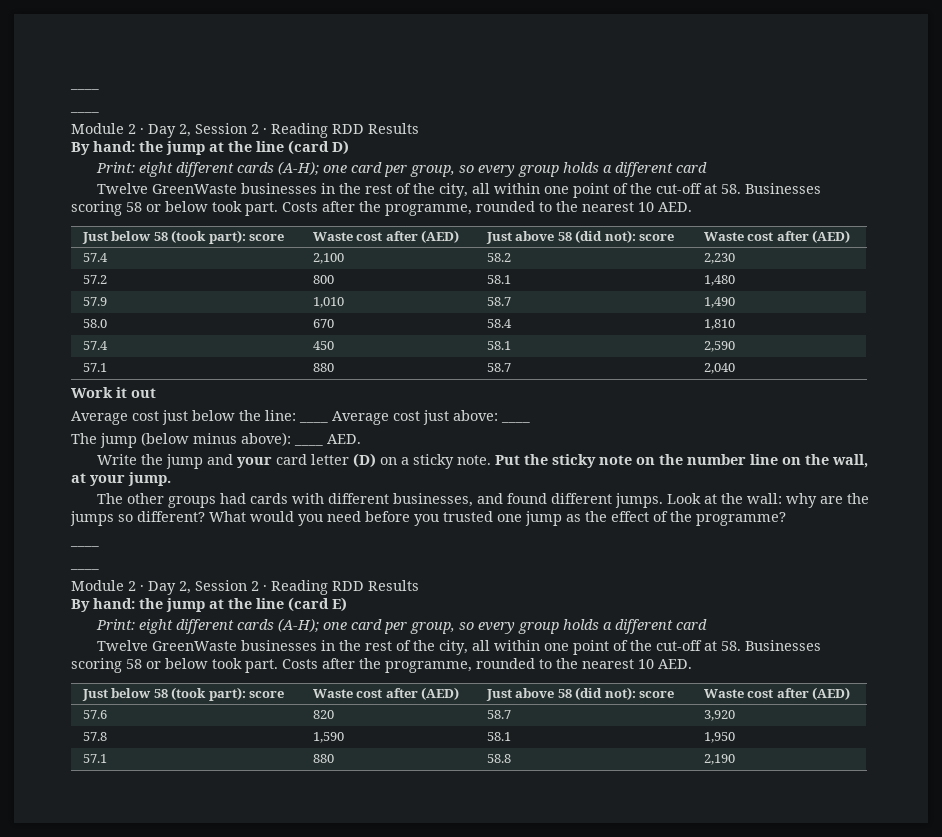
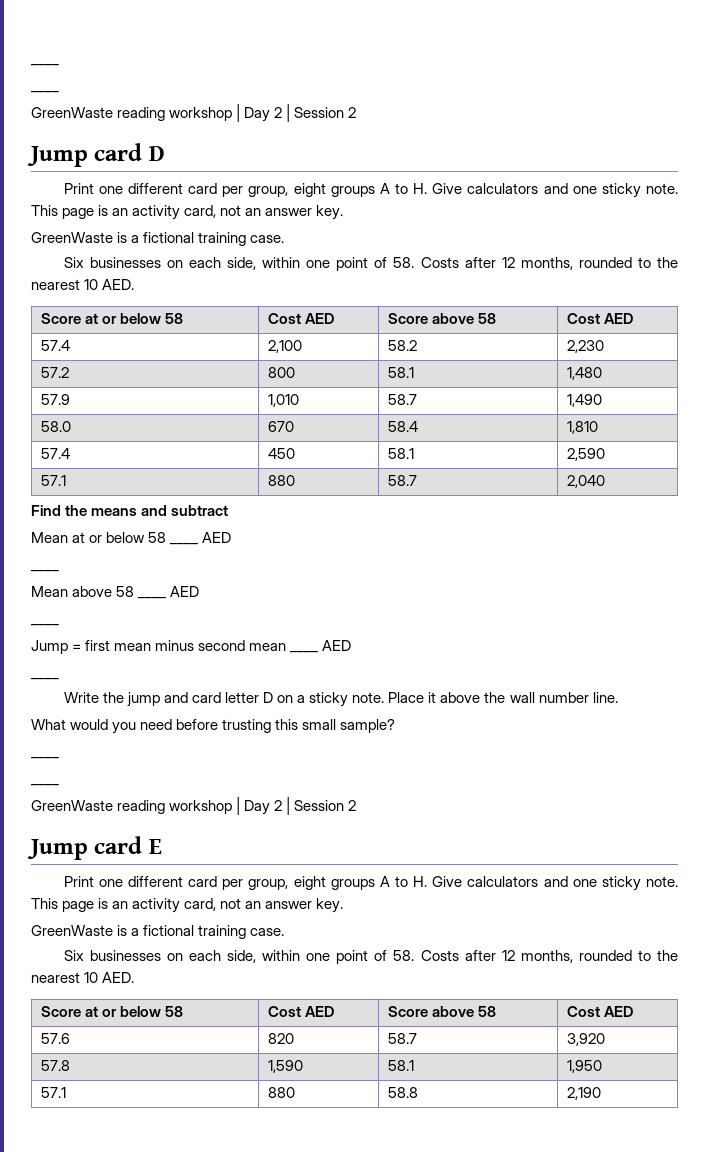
[70,88,99,90] [70,111,99,113] [71,123,419,138] [71,140,349,155] [95,161,707,177] [96,183,821,198] [71,201,692,216] [81,230,285,244] [312,230,460,243] [485,230,675,244] [703,230,851,243] ____ // ____ // Module 2 · Day 2, Session 2 · Reading RDD Results // By hand: the jump at the line (card D) // Print: eight different cards (A-H); one card per group, so every group holds a different card // Twelve GreenWaste businesses in the rest of the city, all within one point of the cut-off at 58. Businesses scoring 58 or below took part. Costs after the programme, rounded to the nearest 10 AED. // Just below 58 (took part): score | Waste cost after (AED) | Just above 58 (did not): score | Waste cost after (AED) -> [31,64,59,66] [31,91,59,93] [31,104,357,122] [27,143,165,167] [63,183,679,198] [31,205,344,220] [31,232,285,246] [63,257,679,271] [31,279,135,290] [41,313,184,324] [268,313,335,324] [388,313,497,324] [567,313,634,324] ____ // ____ // GreenWaste reading workshop | Day 2 | Session 2 // Jump card D // Print one different card per group, eight groups A to H. Give calculators and one sticky note. This page is an activity card, not an answer key. // GreenWaste is a fictional training case. // Six businesses on each side, within one point of 58. Costs after 12 months, rounded to the nearest 10 AED. // Score at or below 58 | Cost AED | Score above 58 | Cost AED
[71,387,156,398] [71,410,296,425] [299,410,498,425] [501,421,530,423] [71,432,323,448] [327,434,361,444] Work it out // Average cost just below the line: ____ Average cost just above: ____ // The jump (below minus above): ____ AED. -> [31,505,229,516] [31,532,167,543] [170,543,199,545] [202,532,232,543] [31,570,59,572] [31,586,135,597] [138,597,167,599] [170,586,200,597] [31,624,59,626] [31,640,287,654] [290,651,319,653] [322,640,352,651] [31,678,59,680] Find the means and subtract // Mean at or below 58 ____ AED // ____ // Mean above 58 ____ AED // ____ // Jump = first mean minus second mean ____ AED // ____
[236,457,272,468] your -> (188, 697) none
[352,453,376,468] (D) -> [263,692,274,703] D
[494,454,868,468] [71,472,171,486] [96,493,869,508] [70,511,205,526] Put the sticky note on the number line on the wall, at your jump. // The other groups had cards with different businesses, and found different jumps. Look at the wall: why are the jumps so different? -> [388,692,618,703] Place it above the wall number line. //
[414,511,786,526] [70,545,99,547] [70,568,99,570] [71,580,419,595] [71,597,347,612] [95,618,707,634] [96,640,821,655] [71,658,692,673] [81,687,285,701] [312,687,460,700] [485,687,675,701] [703,687,851,700] you trusted one jump as the effect of the programme? // ____ // ____ // Module 2 · Day 2, Session 2 · Reading RDD Results // By hand: the jump at the line (card E) // Print: eight different cards (A-H); one card per group, so every group holds a different card // Twelve GreenWaste businesses in the rest of the city, all within one point of the cut-off at 58. Businesses scoring 58 or below took part. Costs after the programme, rounded to the nearest 10 AED. // Just below 58 (took part): score | Waste cost after (AED) | Just above 58 (did not): score | Waste cost after (AED) -> [222,719,396,733] [31,757,59,759] [31,784,59,786] [31,797,357,815] [27,836,162,860] [63,876,679,891] [31,898,344,913] [31,925,285,939] [63,950,679,964] [31,972,135,983] [41,1006,184,1017] [268,1006,335,1017] [388,1006,497,1017] [567,1006,634,1017] trusting this small sample? // ____ // ____ // GreenWaste reading workshop | Day 2 | Session 2 // Jump card E // Print one different card per group, eight groups A to H. Give calculators and one sticky note. This page is an activity card, not an answer key. // GreenWaste is a fictional training case. // Six businesses on each side, within one point of 58. Costs after 12 months, rounded to the nearest 10 AED. // Score at or below 58 | Cost AED | Score above 58 | Cost AED

